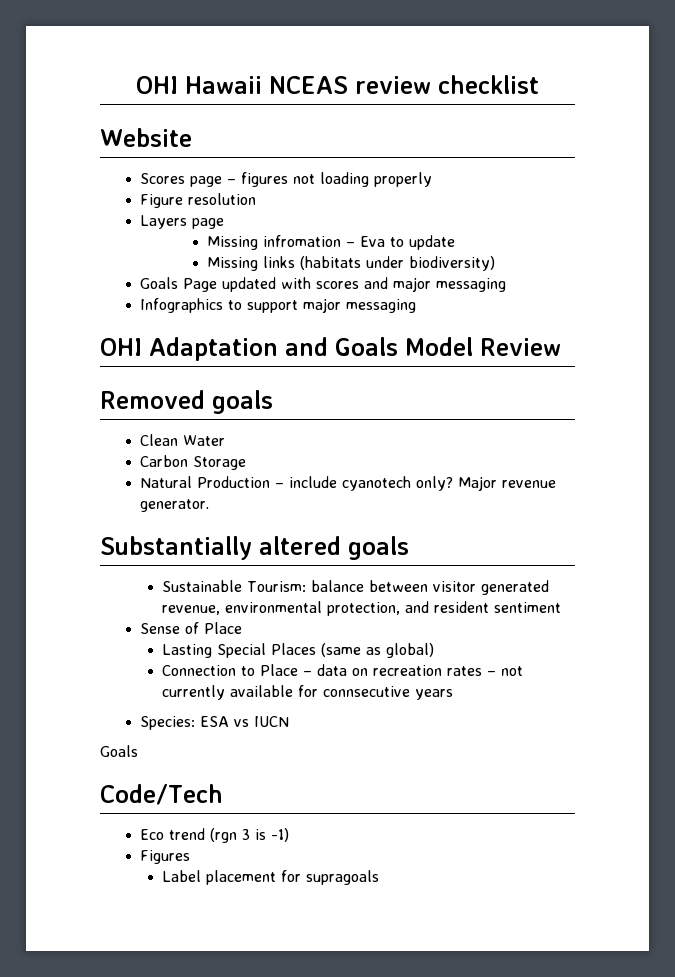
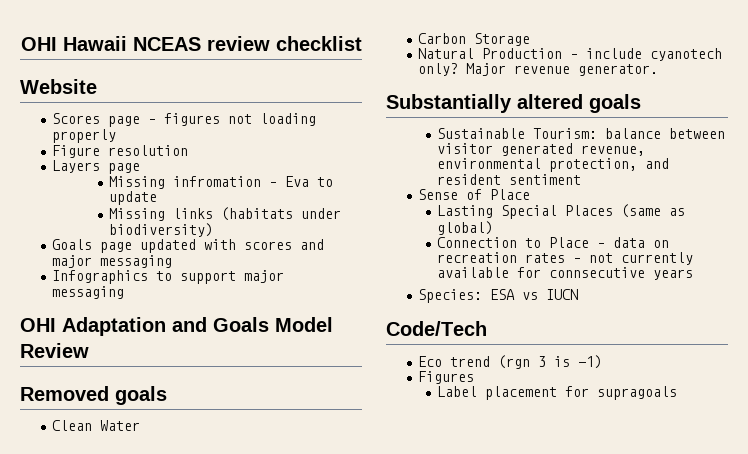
[182,278,217,292] Page -> [100,242,133,253] page
[100,745,138,757] // Goals -> (579, 294) none

